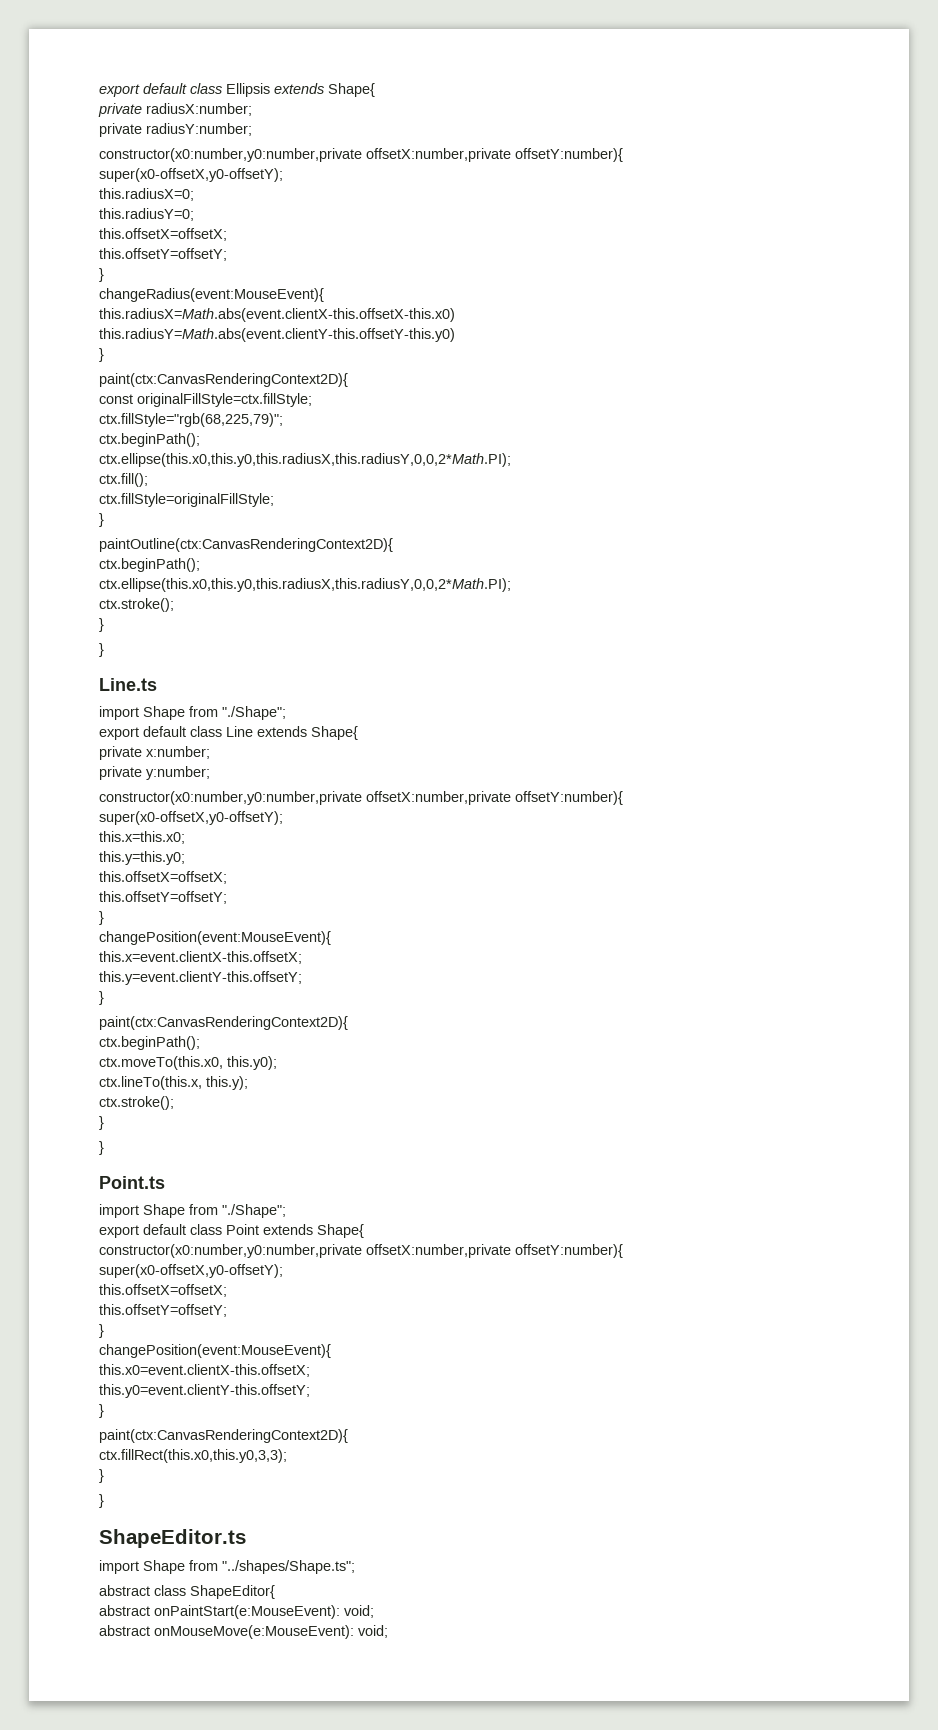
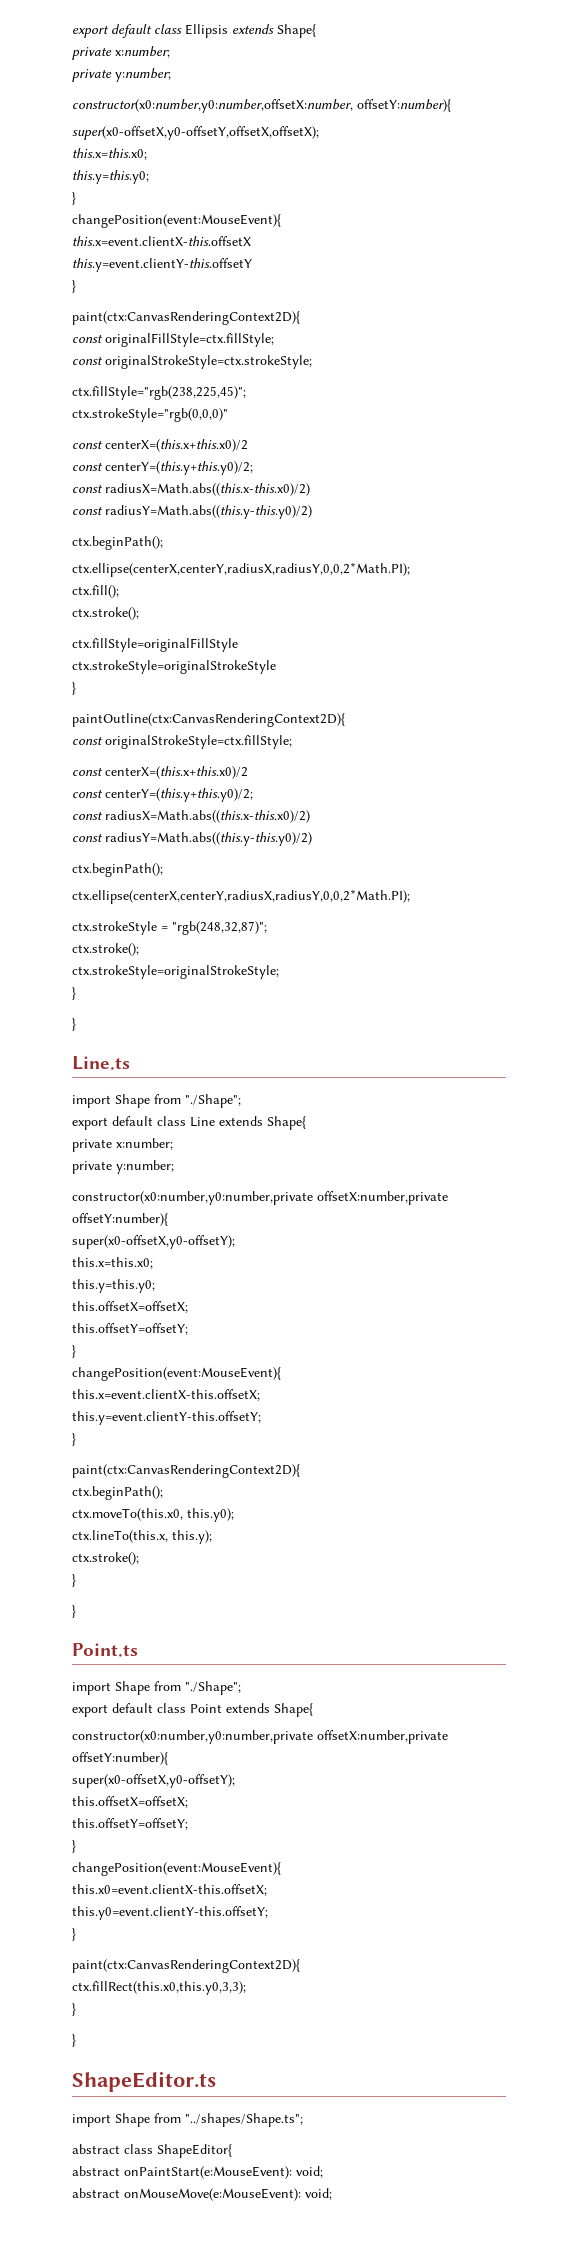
[146,103,252,116] [99,123,252,137] [99,148,623,162] [99,168,283,182] [99,188,194,201] [99,208,194,221] [99,228,227,241] [99,248,227,261] [99,268,104,282] [99,288,324,302] [99,308,455,322] [99,328,455,342] [99,348,104,362] [99,373,348,387] [99,393,312,407] [99,413,283,427] [99,433,200,447] [99,453,511,467] radiusX:number; // private radiusY:number; // constructor(x0:number,y0:number,private offsetX:number,private offsetY:number){ // super(x0-offsetX,y0-offsetY); // this.radiusX=0; // this.radiusY=0; // this.offsetX=offsetX; // this.offsetY=offsetY; // } // changeRadius(event:MouseEvent){ // this.radiusX=Math.abs(event.clientX-this.offsetX-this.x0) // this.radiusY=Math.abs(event.clientY-this.offsetY-this.y0) // } // paint(ctx:CanvasRenderingContext2D){ // const originalFillStyle=ctx.fillStyle; // ctx.fillStyle="rgb(68,225,79)"; // ctx.beginPath(); // ctx.ellipse(this.x0,this.y0,this.radiusX,this.radiusY,0,0,2*Math.PI); -> [115,46,170,58] [72,68,171,82] [72,99,451,113] [72,126,319,140] [72,148,147,160] [72,170,149,184] [72,192,76,205] [72,214,281,228] [72,236,251,246] [72,258,252,272] [72,280,76,293] [72,311,300,325] [72,333,274,347] [72,355,312,369] [72,386,246,400] [72,408,228,422] [72,439,248,452] [72,461,253,475] [72,483,310,496] [72,505,312,519] [72,536,163,550] [72,562,410,577] x:number; // private y:number; // constructor(x0:number,y0:number,offsetX:number, offsetY:number){ // super(x0-offsetX,y0-offsetY,offsetX,offsetX); // this.x=this.x0; // this.y=this.y0; // } // changePosition(event:MouseEvent){ // this.x=event.clientX-this.offsetX // this.y=event.clientY-this.offsetY // } // paint(ctx:CanvasRenderingContext2D){ // const originalFillStyle=ctx.fillStyle; // const originalStrokeStyle=ctx.strokeStyle; // ctx.fillStyle="rgb(238,225,45)"; // ctx.strokeStyle="rgb(0,0,0)" // const centerX=(this.x+this.x0)/2 // const centerY=(this.y+this.y0)/2; // const radiusX=Math.abs((this.x-this.x0)/2) // const radiusY=Math.abs((this.y-this.y0)/2) // ctx.beginPath(); // ctx.ellipse(centerX,centerY,radiusX,radiusY,0,0,2*Math.PI);
[99,493,274,507] ctx.fillStyle=originalFillStyle; -> [72,607,139,620] [72,638,238,652] [72,660,276,674] ctx.stroke(); // ctx.fillStyle=originalFillStyle // ctx.strokeStyle=originalStrokeStyle
[99,558,200,572] [99,578,511,592] [99,598,174,612] ctx.beginPath(); // ctx.ellipse(this.x0,this.y0,this.radiusX,this.radiusY,0,0,2*Math.PI); // ctx.stroke(); -> [72,735,292,749] [72,766,248,779] [72,788,253,802] [72,810,310,823] [72,832,312,846] [72,863,163,877] [72,889,410,904] [72,921,267,935] [72,943,139,956] [72,965,279,979] const originalStrokeStyle=ctx.fillStyle; // const centerX=(this.x+this.x0)/2 // const centerY=(this.y+this.y0)/2; // const radiusX=Math.abs((this.x-this.x0)/2) // const radiusY=Math.abs((this.y-this.y0)/2) // ctx.beginPath(); // ctx.ellipse(centerX,centerY,radiusX,radiusY,0,0,2*Math.PI); // ctx.strokeStyle = "rgb(248,32,87)"; // ctx.stroke(); // ctx.strokeStyle=originalStrokeStyle;

